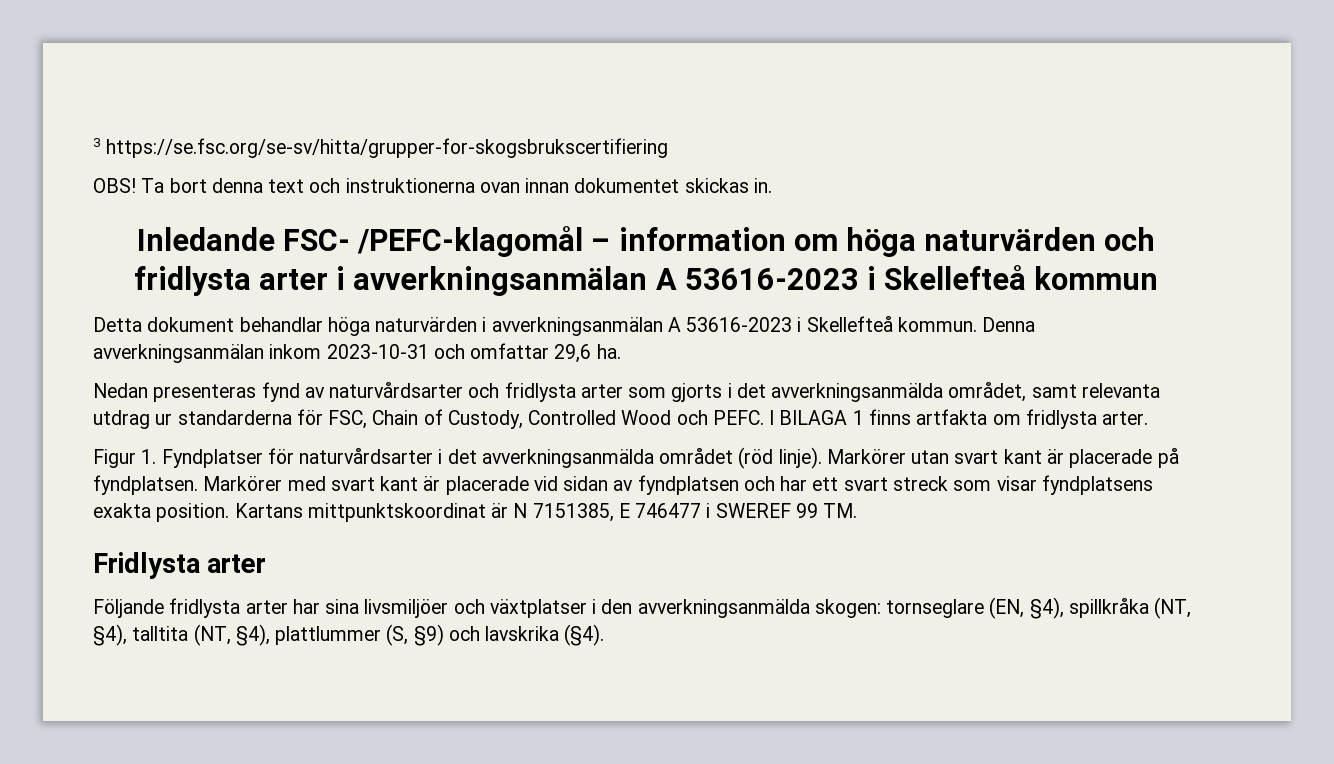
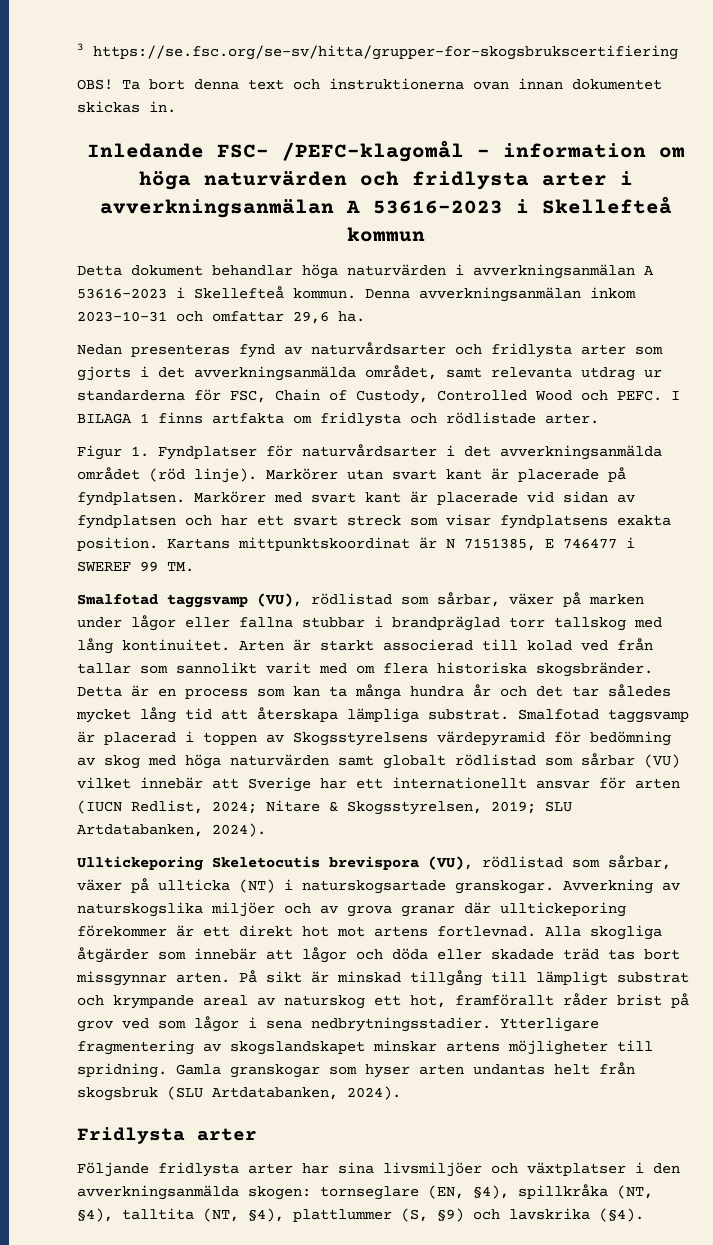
(1097, 419) none -> [410,412,536,424] och rödlistade
(858, 510) none -> [77,592,644,608] [77,615,662,631] [77,638,653,654] [77,662,653,677] [77,684,671,700] [76,707,689,723] [77,731,671,746] [77,753,680,769] [77,777,680,792] [77,800,572,815] [77,823,266,837] [77,855,671,871] [77,878,680,894] [77,902,626,917] [77,925,662,940] [77,947,680,963] [76,970,689,986] [77,993,689,1009] [77,1016,599,1032] [77,1040,653,1055] [77,1062,635,1078] [77,1086,401,1101] // Smalfotad taggsvamp (VU), rödlistad som sårbar, växer på marken under lågor eller fallna stubbar i brandpräglad torr tallskog med lång kontinuitet. Arten är starkt associerad till kolad ved från tallar som sannolikt varit med om flera historiska skogsbränder. Detta är en process som kan ta många hundra år och det tar således mycket lång tid att återskapa lämpliga substrat. Smalfotad taggsvamp är placerad i toppen av Skogsstyrelsens värdepyramid för bedömning av skog med höga naturvärden samt globalt rödlistad som sårbar (VU) vilket innebär att Sverige har ett internationellt ansvar för arten (IUCN Redlist, 2024; Nitare & Skogsstyrelsen, 2019; SLU Artdatabanken, 2024). // Ulltickeporing Skeletocutis brevispora (VU), rödlistad som sårbar, växer på ullticka (NT) i naturskogsartade granskogar. Avverkning av naturskogslika miljöer och av grova granar där ulltickeporing förekommer är ett direkt hot mot artens fortlevnad. Alla skogliga åtgärder som innebär att lågor och döda eller skadade träd tas bort missgynnar arten. På sikt är minskad tillgång till lämpligt substrat och krympande areal av naturskog ett hot, framförallt råder brist på grov ved som lågor i sena nedbrytningsstadier. Ytterligare fragmentering av skogslandskapet minskar artens möjligheter till spridning. Gamla granskogar som hyser arten undantas helt från skogsbruk (SLU Artdatabanken, 2024).

